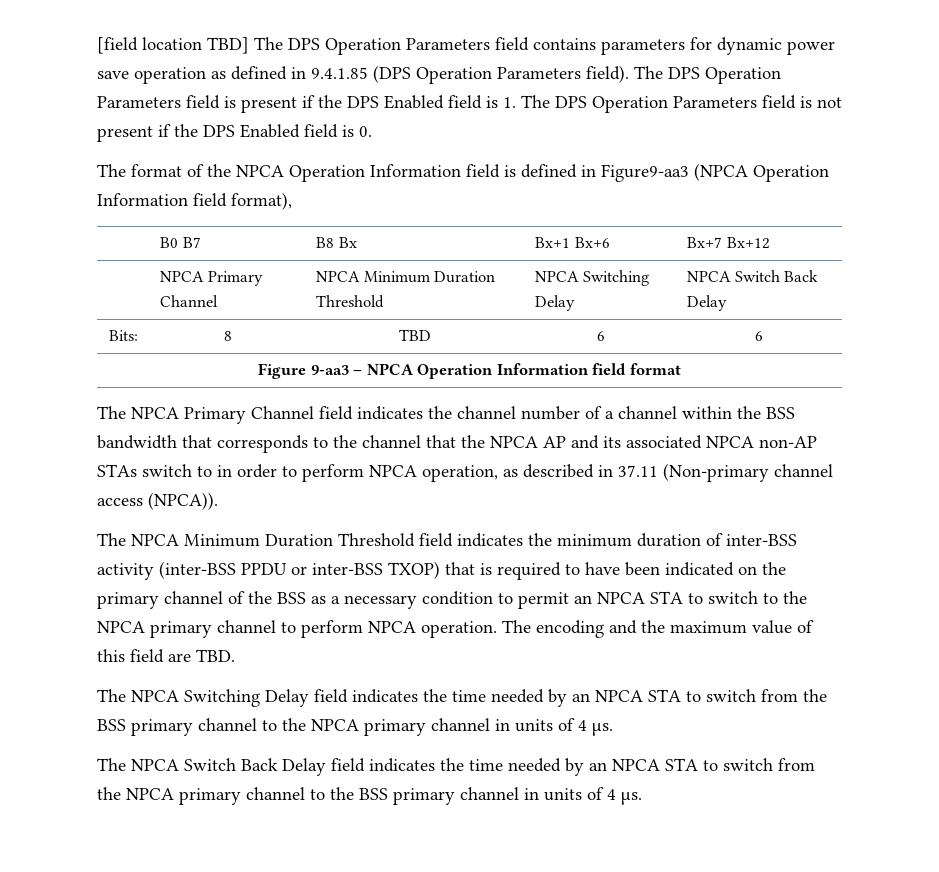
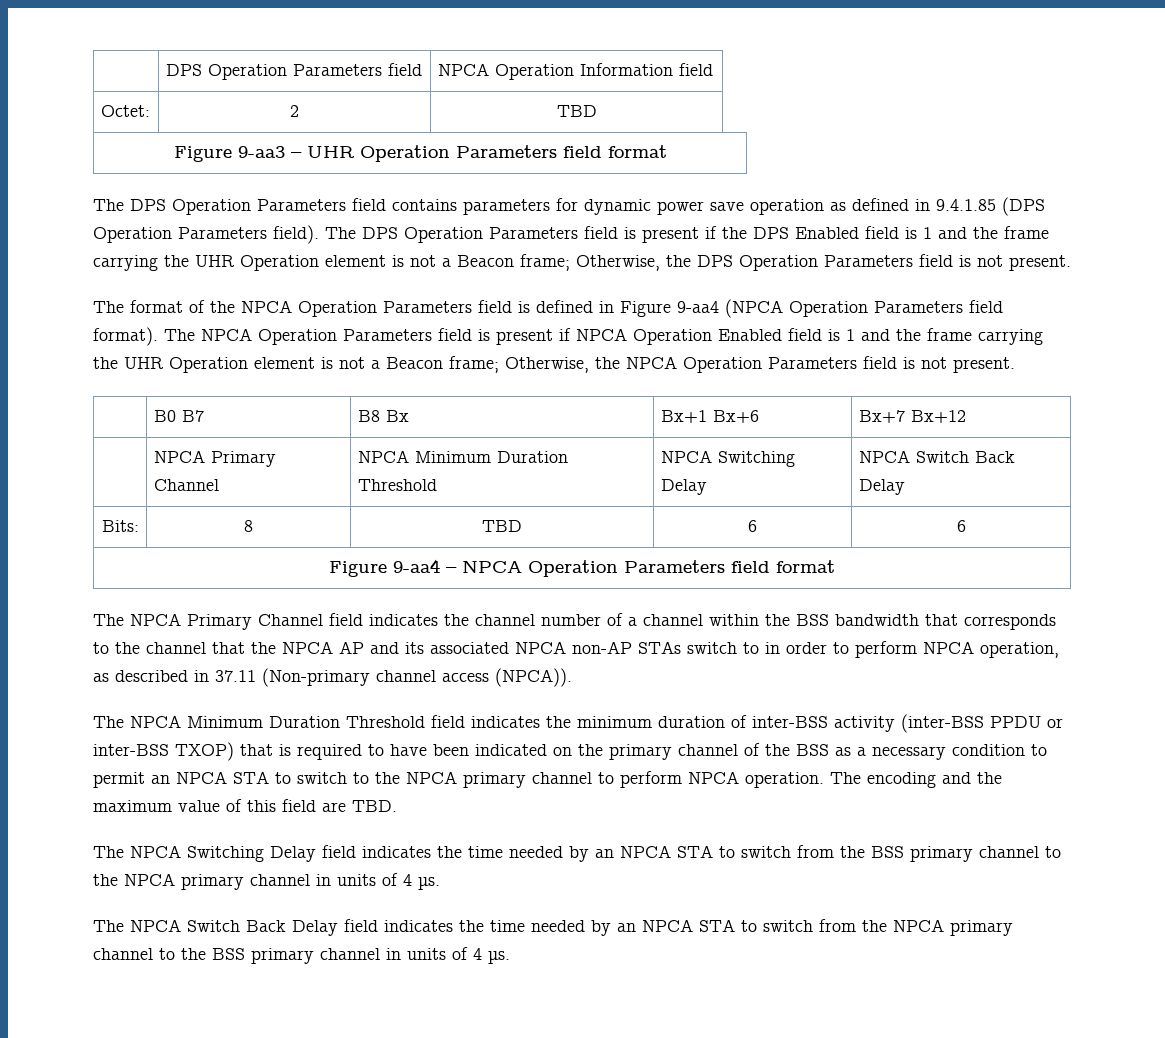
[97,37,249,54] [field location TBD] -> [165,63,422,80] [437,63,713,80] [100,105,150,117] [290,105,299,117] [556,105,597,117] [173,145,667,162] | DPS Operation Parameters field | NPCA Operation Information field // Octet: | 2 | TBD // Figure 9-aa3 – UHR Operation Parameters field format //
[503,95,550,108] 1. The -> [923,226,1049,239] [93,254,691,271] 1 and the frame carrying the UHR Operation element is not a Beacon frame; Otherwise, the
[97,124,372,142] present if the DPS Enabled field is 0. -> [1009,255,1071,271] present.
[370,164,461,177] Information -> [383,301,472,313] Parameters
[601,163,829,182] [97,192,292,210] Figure9-aa3 (NPCA Operation Information field format), -> [620,299,1003,318] [93,327,1043,346] [93,356,1015,373] Figure 9-aa4 (NPCA Operation Parameters field format). The NPCA Operation Parameters field is present if NPCA Operation Enabled field is 1 and the frame carrying the UHR Operation element is not a Beacon frame; Otherwise, the NPCA Operation Parameters field is not present.
[310,365,349,375] 9-aa3 -> [393,559,440,573] 9-aa4
[496,363,589,375] Information -> [624,560,725,573] Parameters

